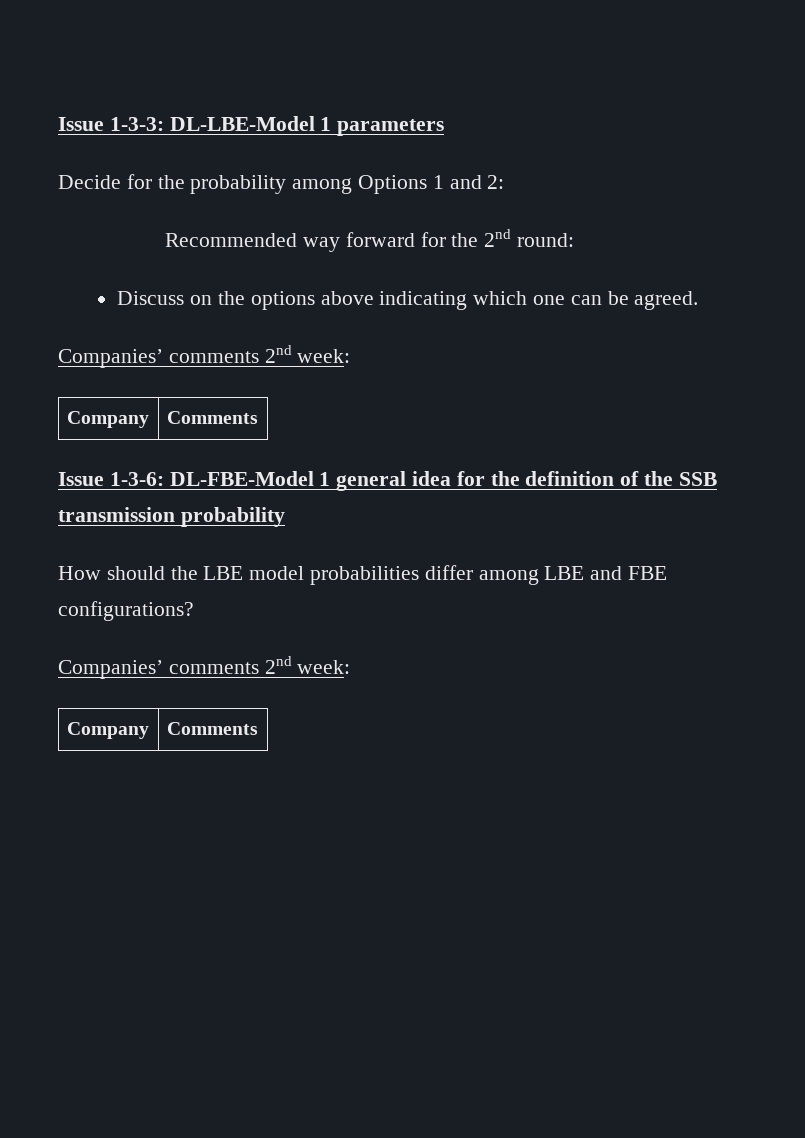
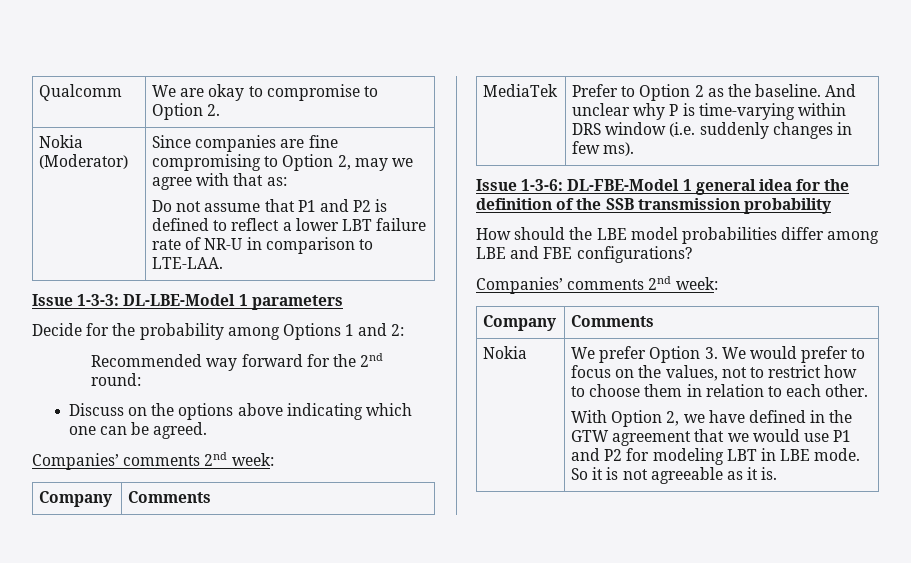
(58, 124) none -> [39,84,123,101] [152,84,378,101] [152,103,221,120] [39,135,84,148] [39,154,129,169] [152,135,338,152] [152,154,413,171] [152,173,287,190] [152,199,388,212] [152,218,427,231] [152,237,373,254] [152,257,224,269] Qualcomm | We are okay to compromise to Option 2. // Nokia (Moderator) | Since companies are fine compromising to Option 2, may we agree with that as: // Do not assume that P1 and P2 is defined to reflect a lower LBT failure rate of NR-U in comparison to LTE-LAA. //
(258, 417) none -> [483,84,559,97] [572,84,857,101] [572,103,846,120] [572,122,852,139] [572,141,635,156] // MediaTek | Prefer to Option 2 as the baseline. And unclear why P is time-varying within DRS window (i.e. suddenly changes in few ms).
(258, 728) none -> [483,346,528,359] [571,346,866,363] [571,365,858,381] [571,384,869,397] [571,410,853,427] [571,429,852,446] [571,448,861,465] [571,467,778,484] // Nokia | We prefer Option 3. We would prefer to focus on the values, not to restrict how to choose them in relation to each other. // With Option 2, we have defined in the GTW agreement that we would use P1 and P2 for modeling LBT in LBE mode. So it is not agreeable as it is.

